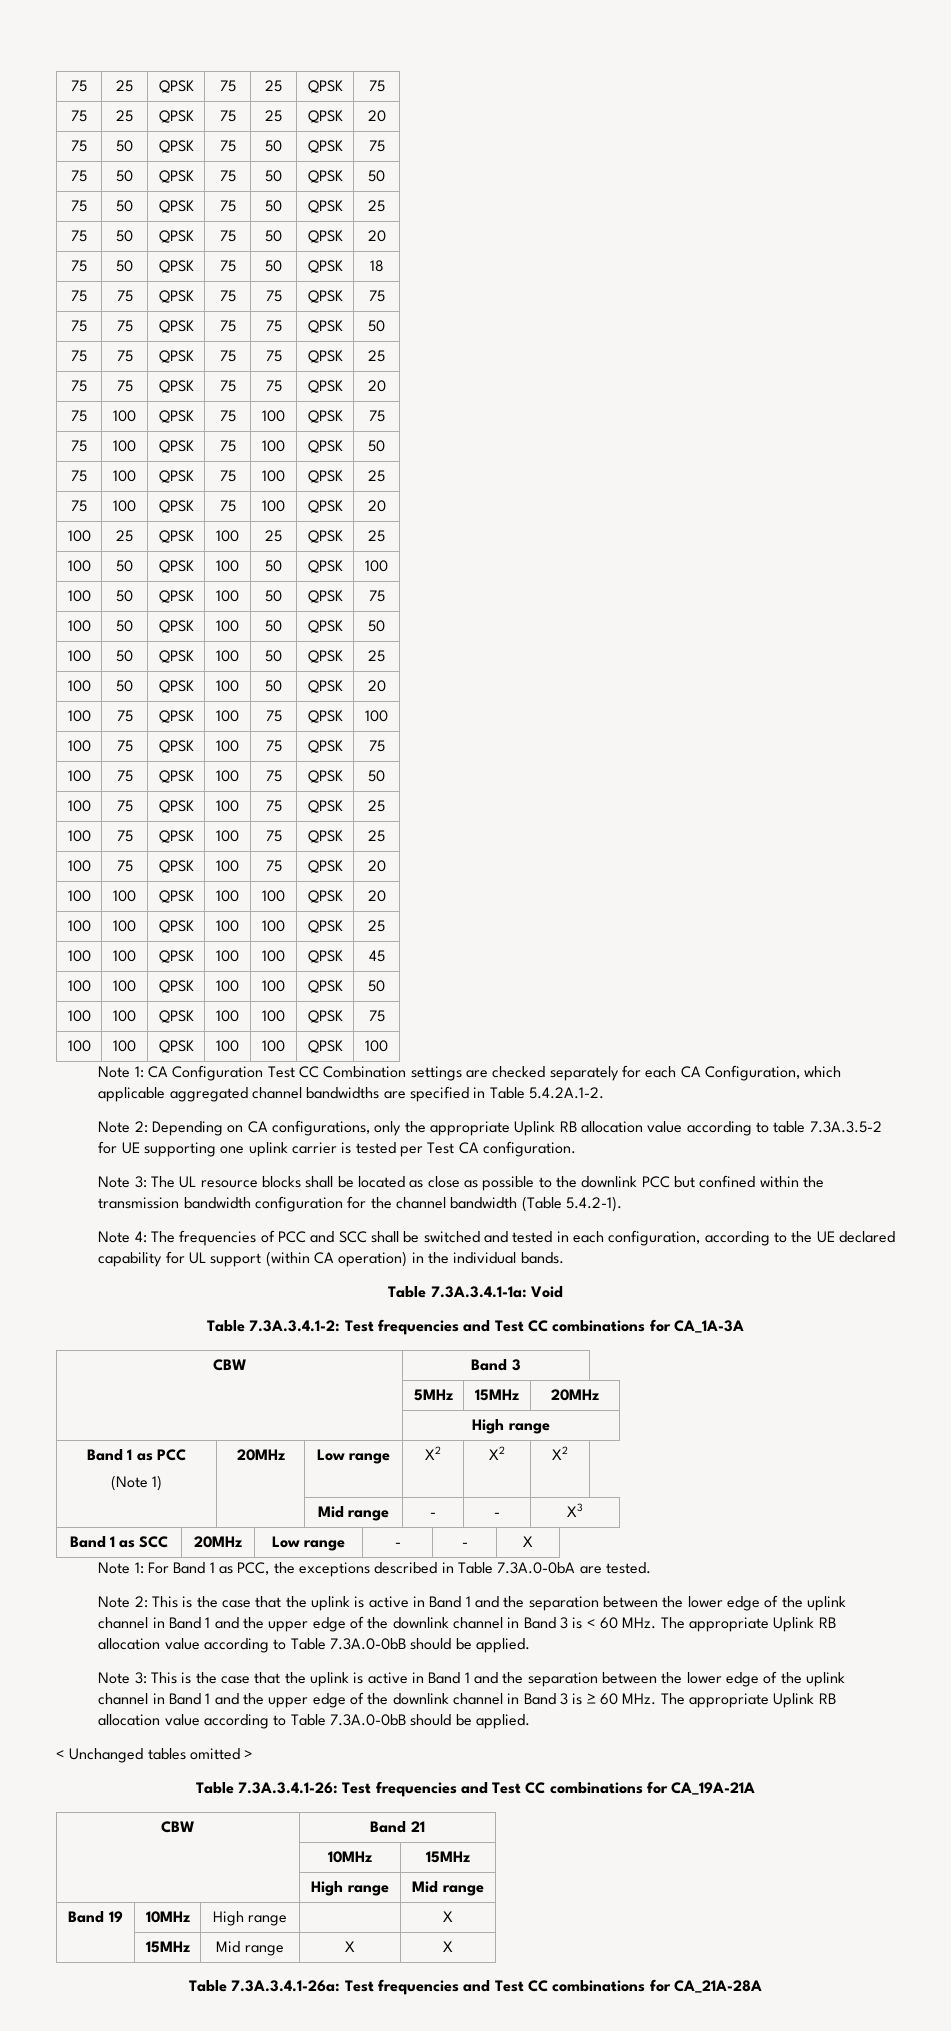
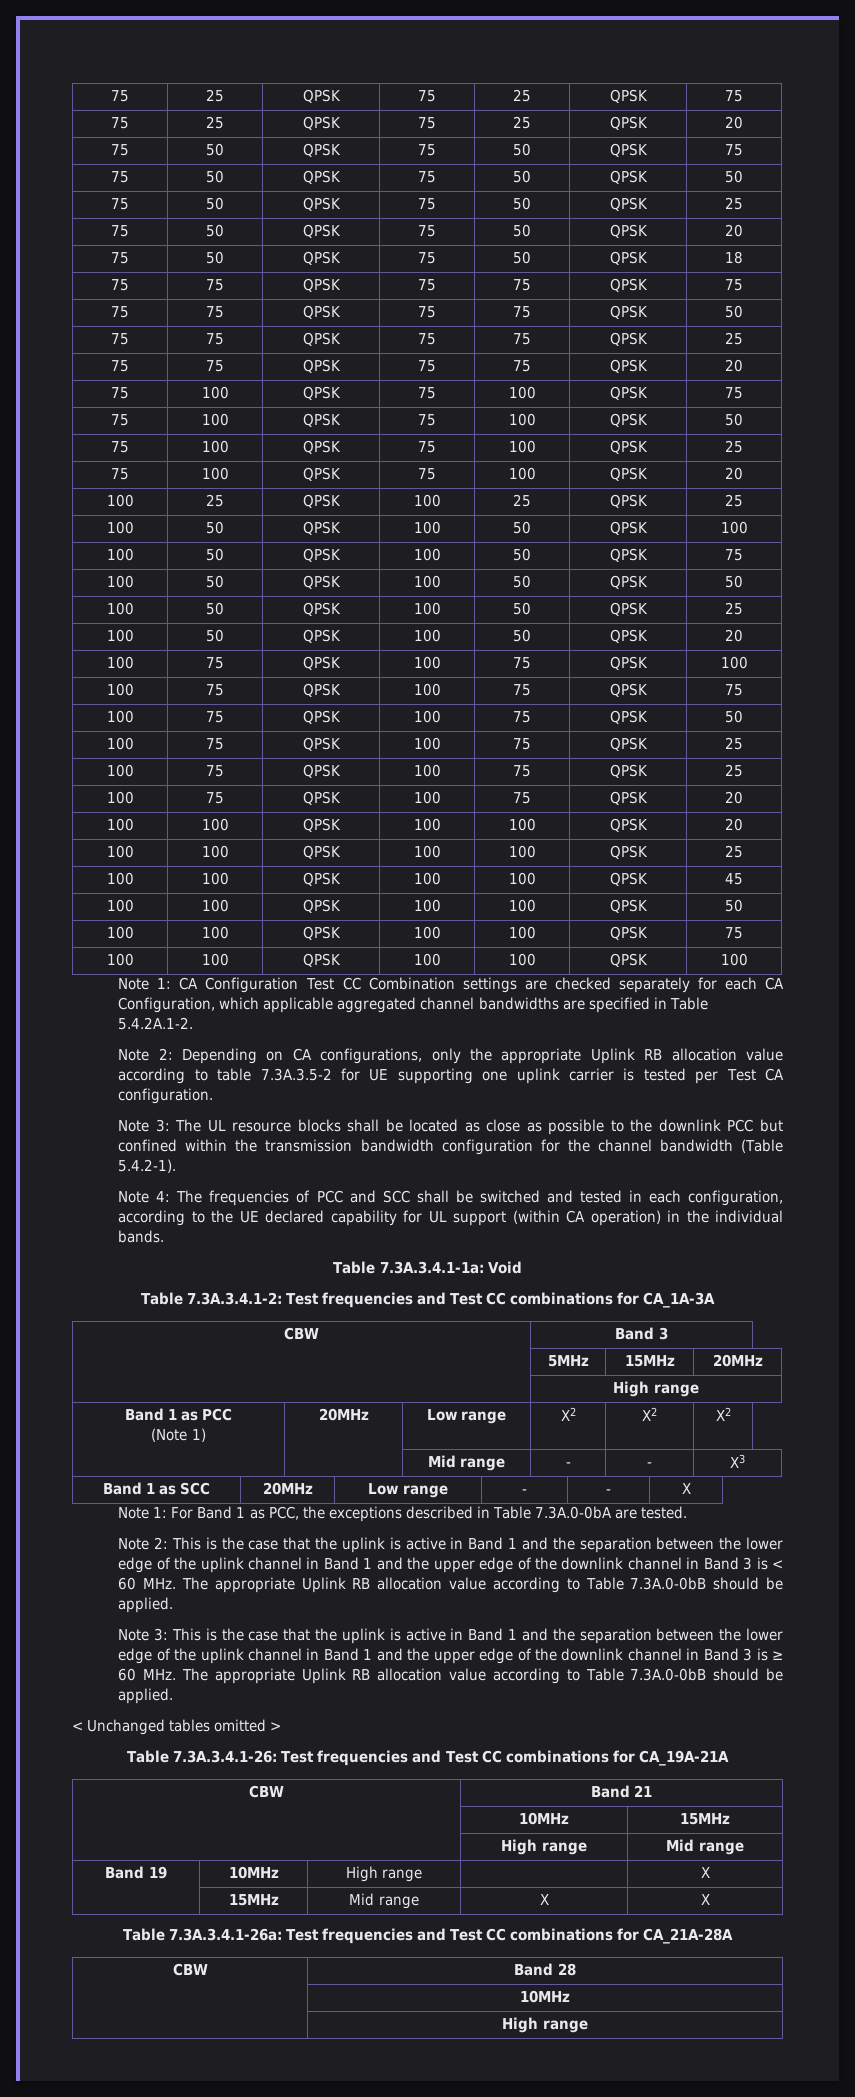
(762, 1986) none -> [172,1963,208,1976] [514,1963,576,1976] [520,1990,570,2003] [502,2017,588,2033] // CBW | Band 28 // | 10MHz // | High range

